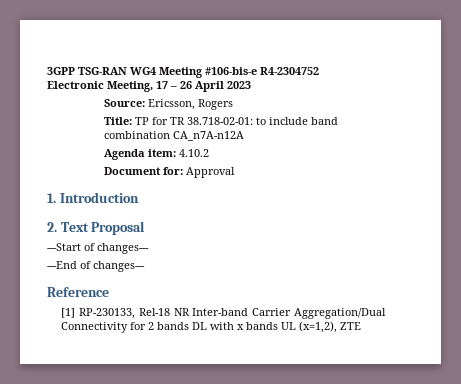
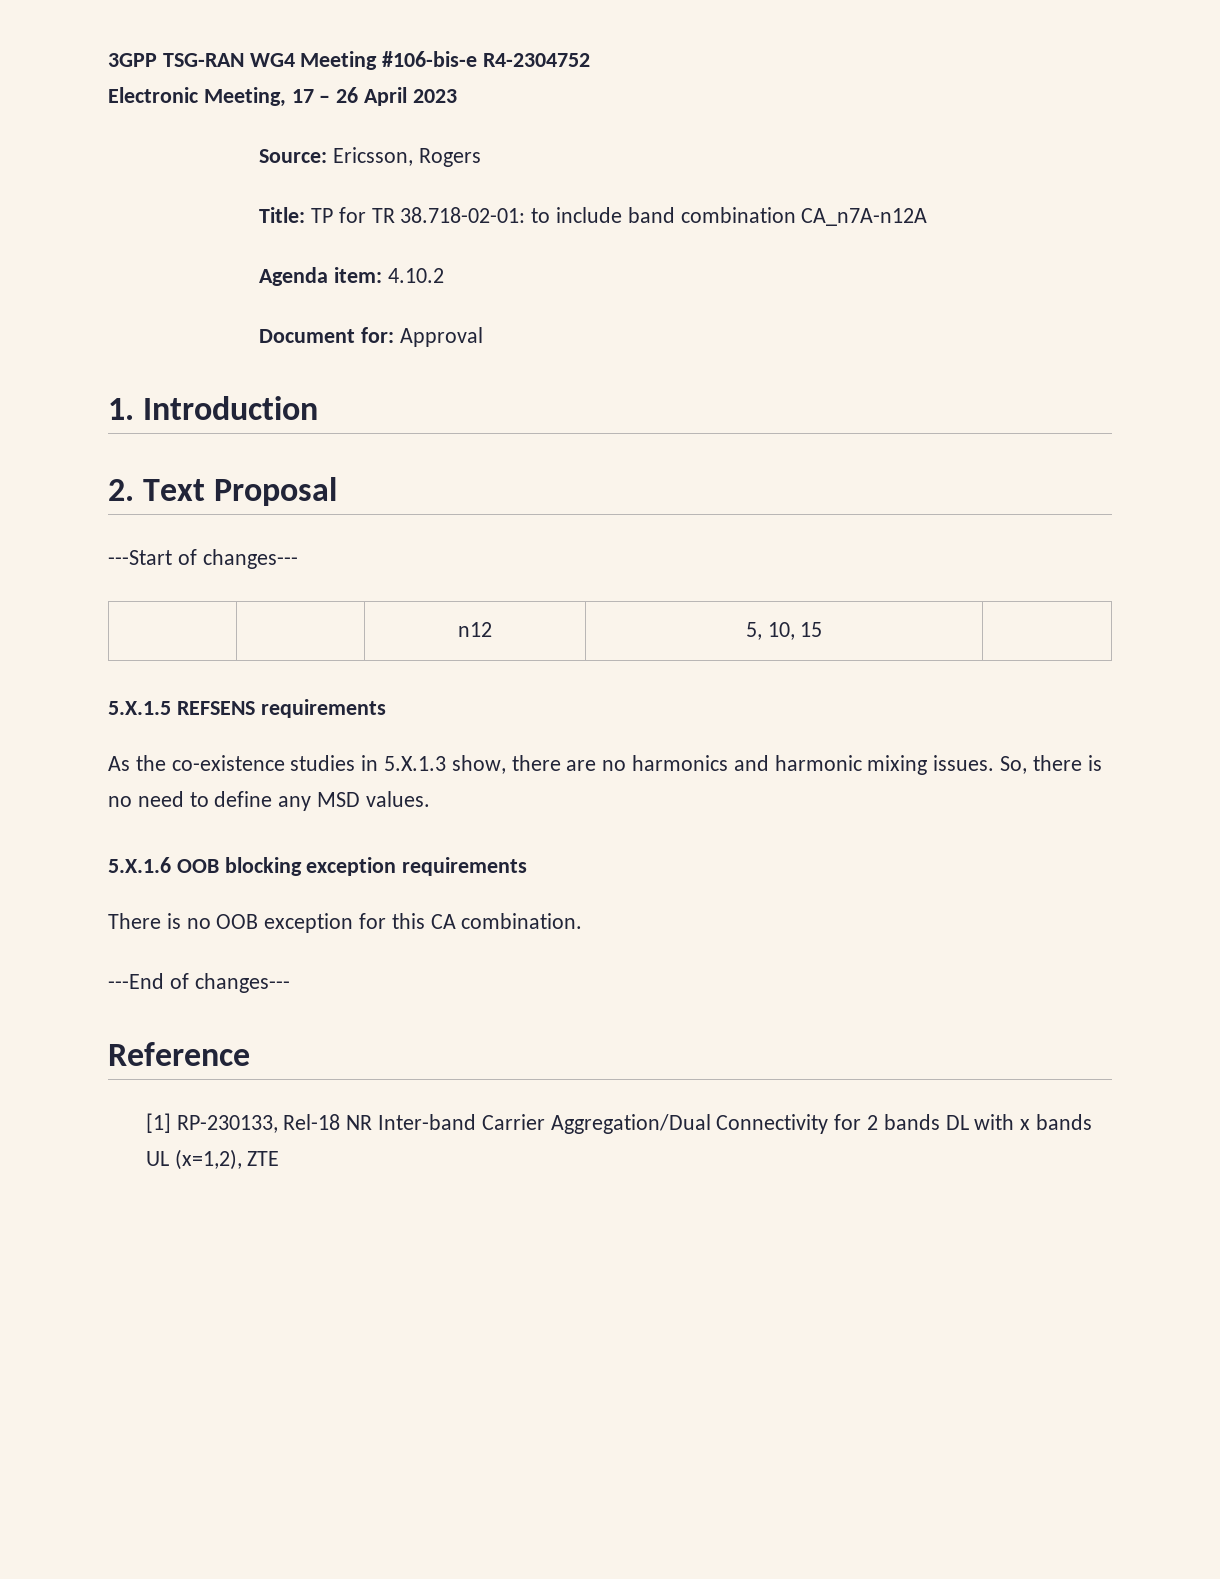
(149, 248) none -> [458,622,492,637] [745,622,823,640] [108,699,386,718] [108,755,1102,775] [108,791,430,811] [108,857,528,876] [108,913,583,933] // | | n12 | 5, 10, 15 | // 5.X.1.5 REFSENS requirements // As the co-existence studies in 5.X.1.3 show, there are no harmonics and harmonic mixing issues. So, there is no need to define any MSD values. // 5.X.1.6 OOB blocking exception requirements // There is no OOB exception for this CA combination.

